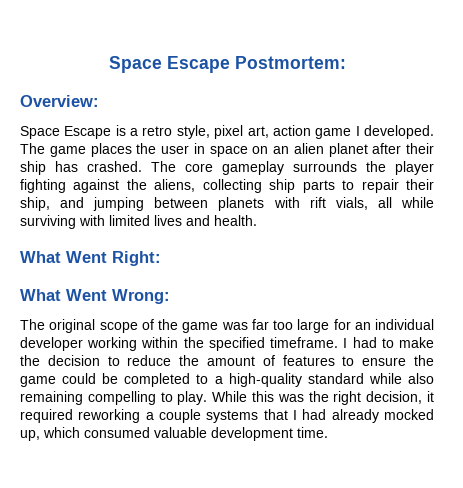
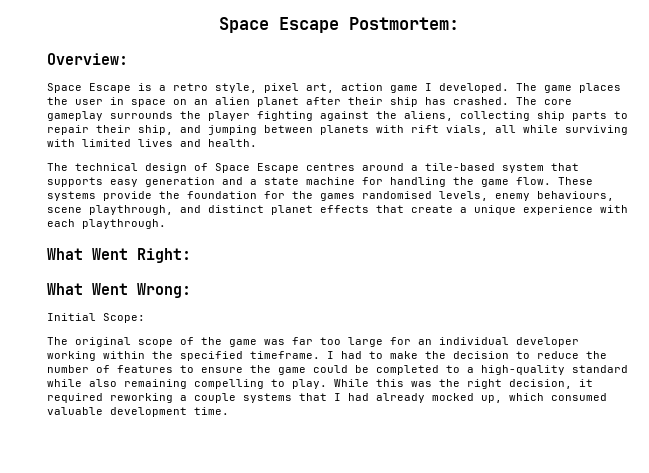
(257, 220) none -> [47,163,579,173] [47,177,593,187] [47,191,614,201] [47,205,628,215] [47,219,166,229] // The technical design of Space Escape centres around a tile-based system that supports easy generation and a state machine for handling the game flow. These systems provide the foundation for the games randomised levels, enemy behaviours, scene playthrough, and distinct planet effects that create a unique experience with each playthrough.
(170, 296) none -> [47,313,145,323] // Initial Scope:
[207,356,255,366] amount -> [47,365,89,373] number

